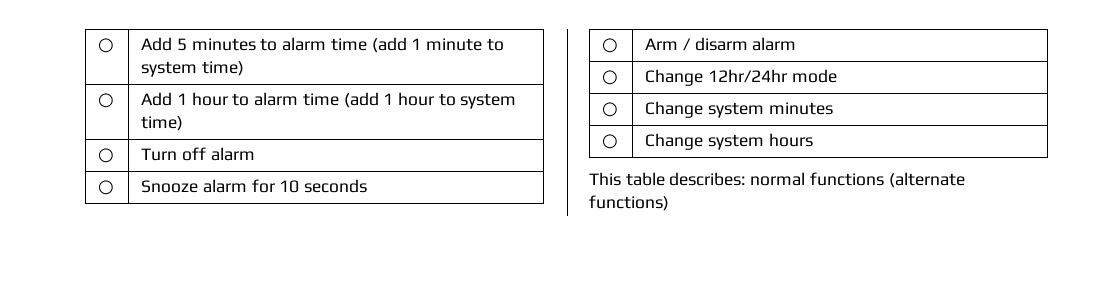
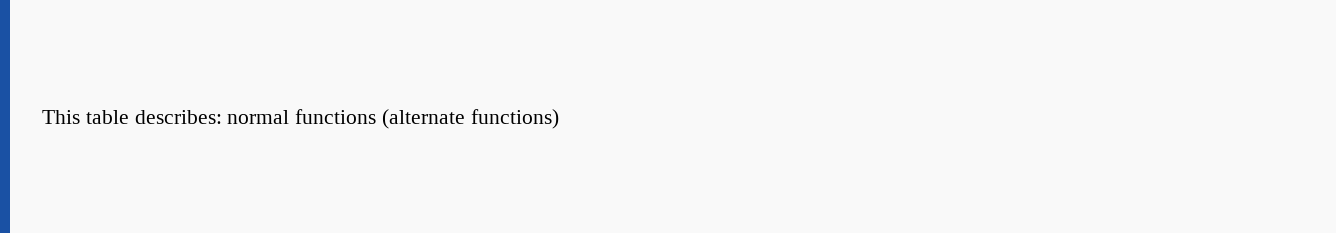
[98,38,115,53] [141,37,504,53] [141,61,244,77] [98,93,115,108] [141,92,517,109] [141,116,184,131] [98,148,115,163] [141,147,255,161] [98,180,115,195] [141,179,368,193] [602,38,619,53] [645,37,797,51] [602,70,619,85] [645,69,837,86] [602,102,619,117] [645,101,833,118] [602,134,619,149] [645,133,813,150] ○ | Add 5 minutes to alarm time (add 1 minute to system time) // ○ | Add 1 hour to alarm time (add 1 hour to system time) // ○ | Turn off alarm // ○ | Snooze alarm for 10 seconds // ○ | Arm / disarm alarm // ○ | Change 12hr/24hr mode // ○ | Change system minutes // ○ | Change system hours // -> (42, 117) none

